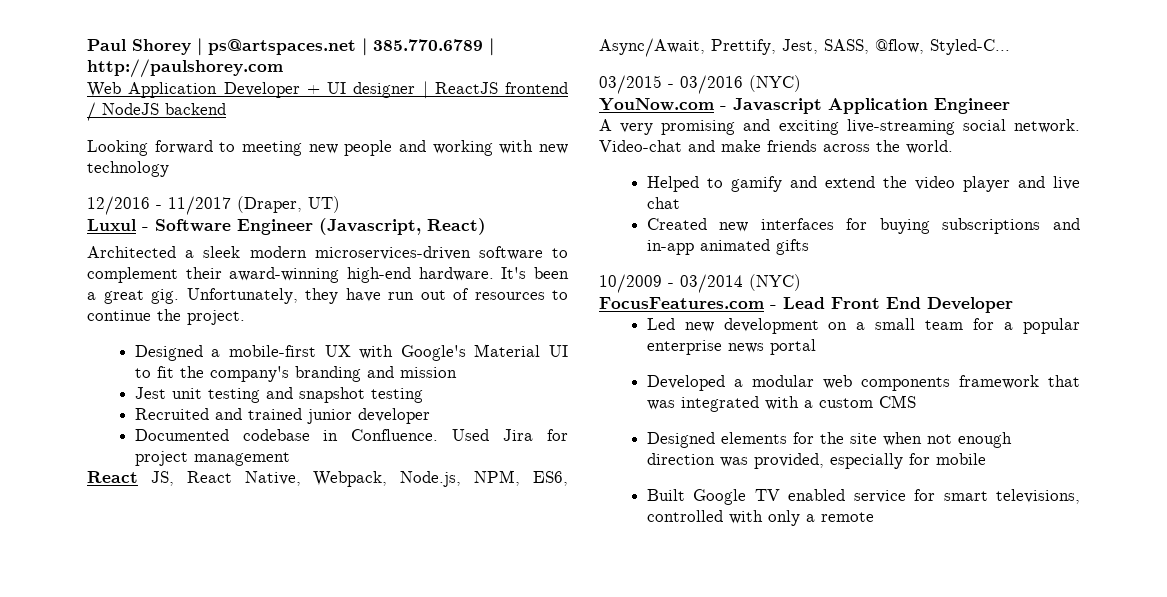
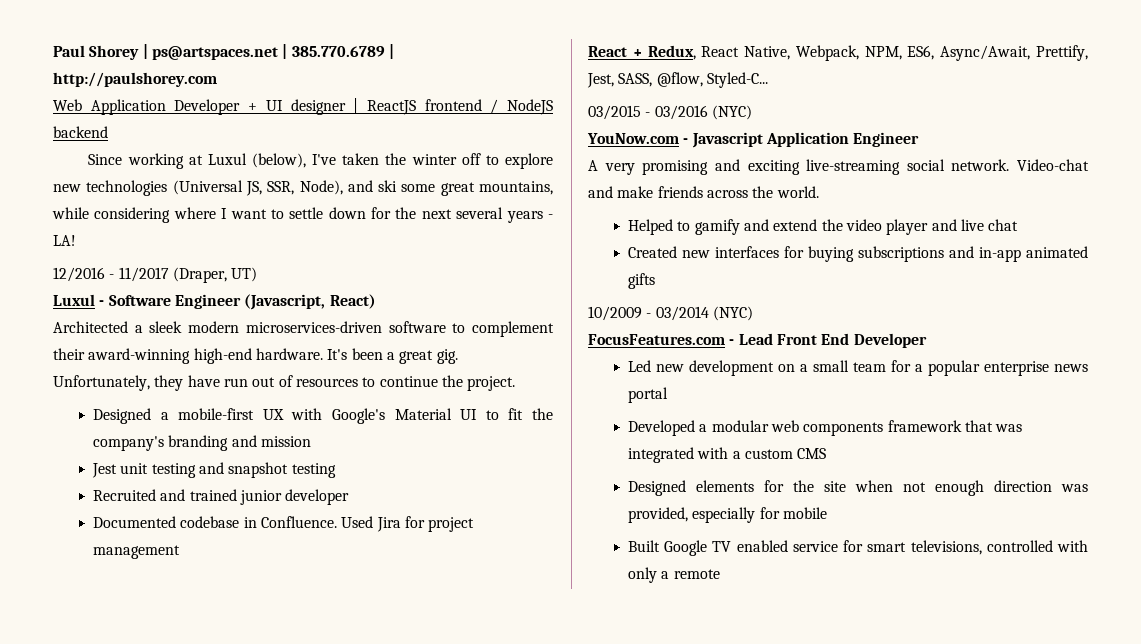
[87,140,568,156] [87,161,169,177] Looking forward to meeting new people and working with new technology -> [88,153,553,169] [53,180,554,196] [52,207,553,223] [53,235,76,246] Since working at Luxul (below), I've taken the winter off to explore new technologies (Universal JS, SSR, Node), and ski some great mountains, while considering where I want to settle down for the next several years - LA!
[150,471,174,486] JS, -> [632,45,696,60] + Redux,
[400,471,462,487] Node.js, -> (859, 53) none

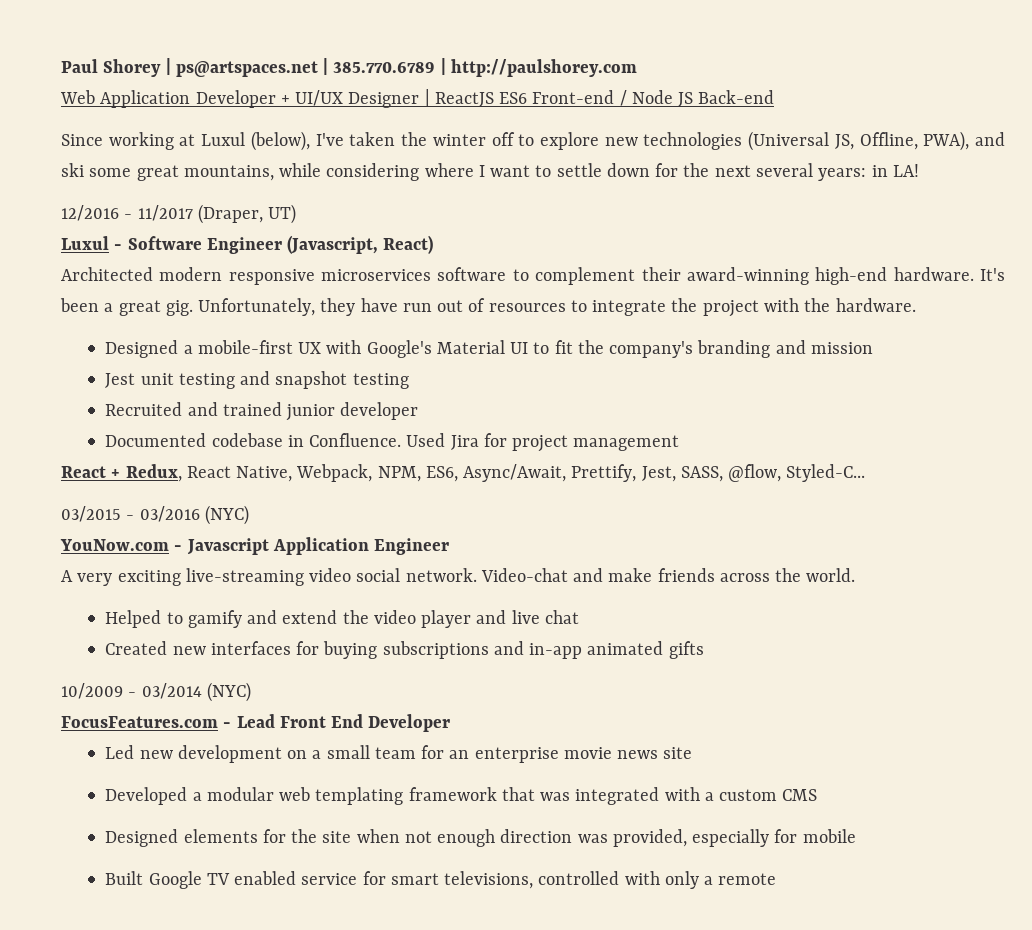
[265,98,553,115] [53,126,108,138] UI designer | ReactJS frontend / NodeJS backend -> [295,89,775,108] UI/UX Designer | ReactJS ES6 Front-end / Node JS Back-end
[267,180,343,195] SSR, Node), -> [859,131,970,151] Offline, PWA),
[506,211,553,223] years - -> [818,165,888,181] years: in
[134,321,382,333] a sleek modern microservices-driven -> [159,267,432,285] modern responsive microservices
[379,375,516,391] continue the project. -> [592,298,916,317] integrate the project with the hardware.
[642,159,740,175] promising and -> (113, 579) none
(901, 167) none -> [309,568,352,582] video
[915,360,1088,376] [628,387,669,403] a popular enterprise news portal -> [449,747,693,763] an enterprise movie news site
[803,422,884,436] components -> [315,787,404,805] templating

